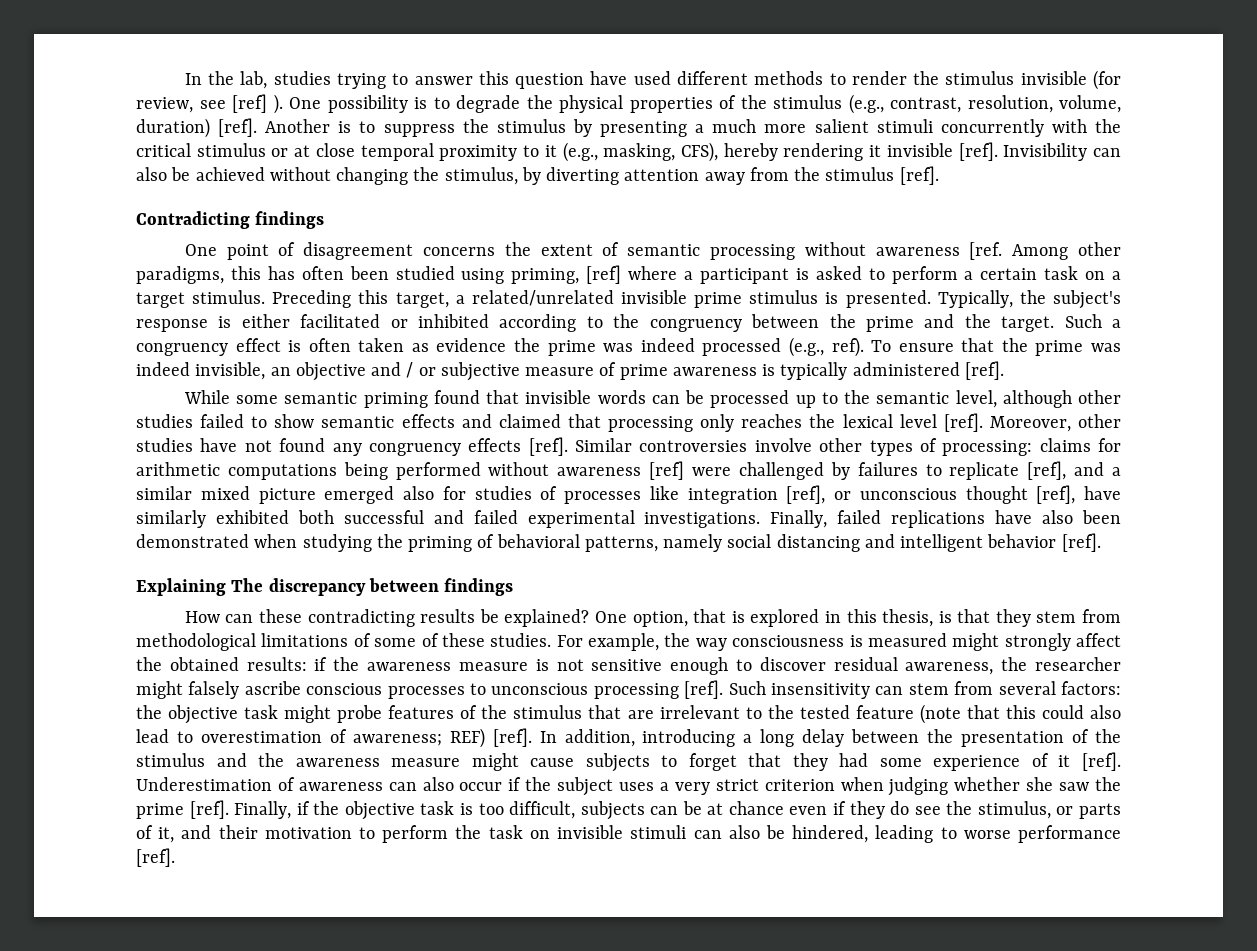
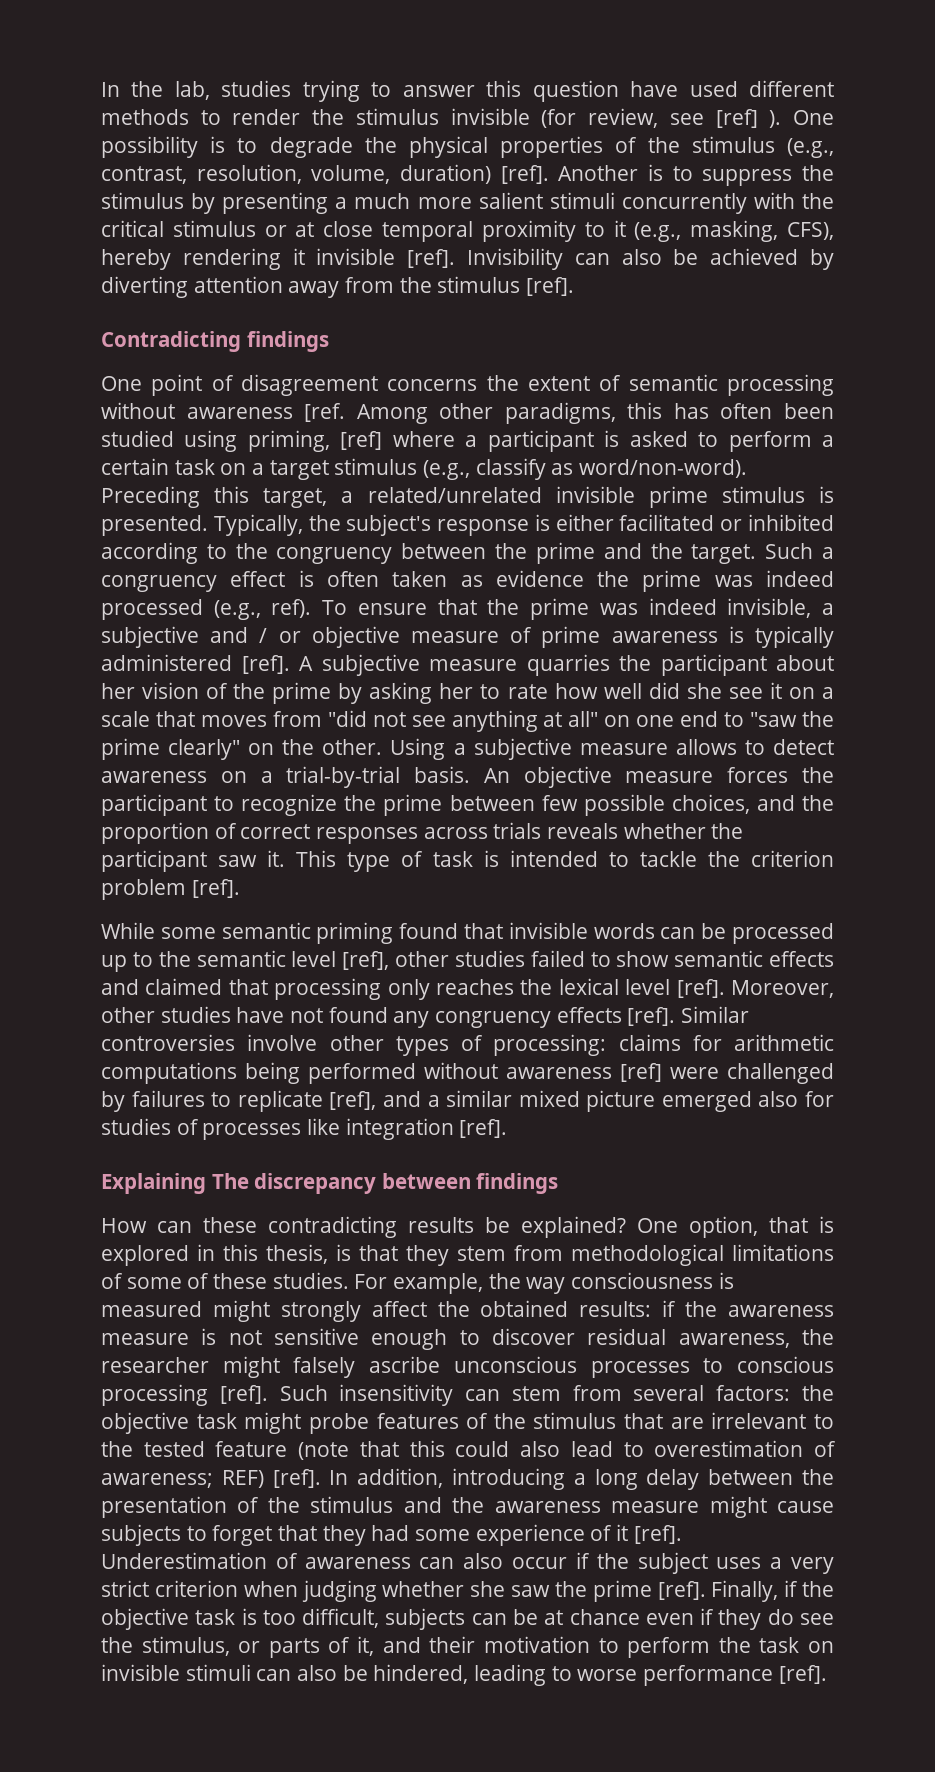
[269,167,518,185] without changing the stimulus, -> (799, 256) none
[192,290,266,304] stimulus. -> [334,458,748,480] stimulus (e.g., classify as word/non-word).
[270,362,366,381] an objective -> [821,603,834,615] [101,626,199,648] a subjective
[440,362,520,381] subjective -> [311,626,400,648] objective
(1004, 370) none -> [299,654,834,676] [101,682,834,704] [101,710,834,732] [101,738,834,760] [101,766,835,788] [101,794,835,816] [101,822,744,844] [101,850,835,872] [101,879,240,900] A subjective measure quarries the participant about her vision of the prime by asking her to rate how well did she see it on a scale that moves from "did not see anything at all" on one end to "saw the prime clearly" on the other. Using a subjective measure allows to detect awareness on a trial-by-trial basis. An objective measure forces the participant to recognize the prime between few possible choices, and the proportion of correct responses across trials reveals whether the participant saw it. This type of task is intended to tackle the criterion problem [ref].
[955,390,1072,408] level, although -> [291,951,390,970] level [ref],
[786,485,1121,504] [136,510,1121,528] [136,534,1057,552] [ref], or unconscious thought [ref], have similarly exhibited both successful and failed experimental investigations. Finally, failed replications have also been demonstrated when studying the priming of behavioral patterns, namely social distancing and intelligent behavior -> (454, 1129) none
[306,683,383,695] conscious -> [453,1356,577,1373] unconscious
[491,683,589,695] unconscious -> [736,1356,834,1373] conscious

